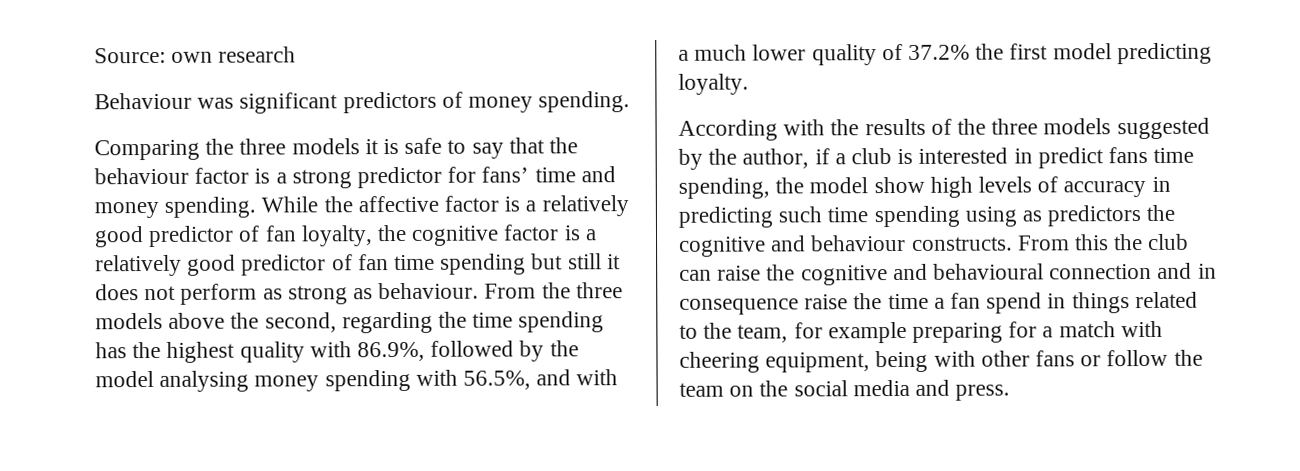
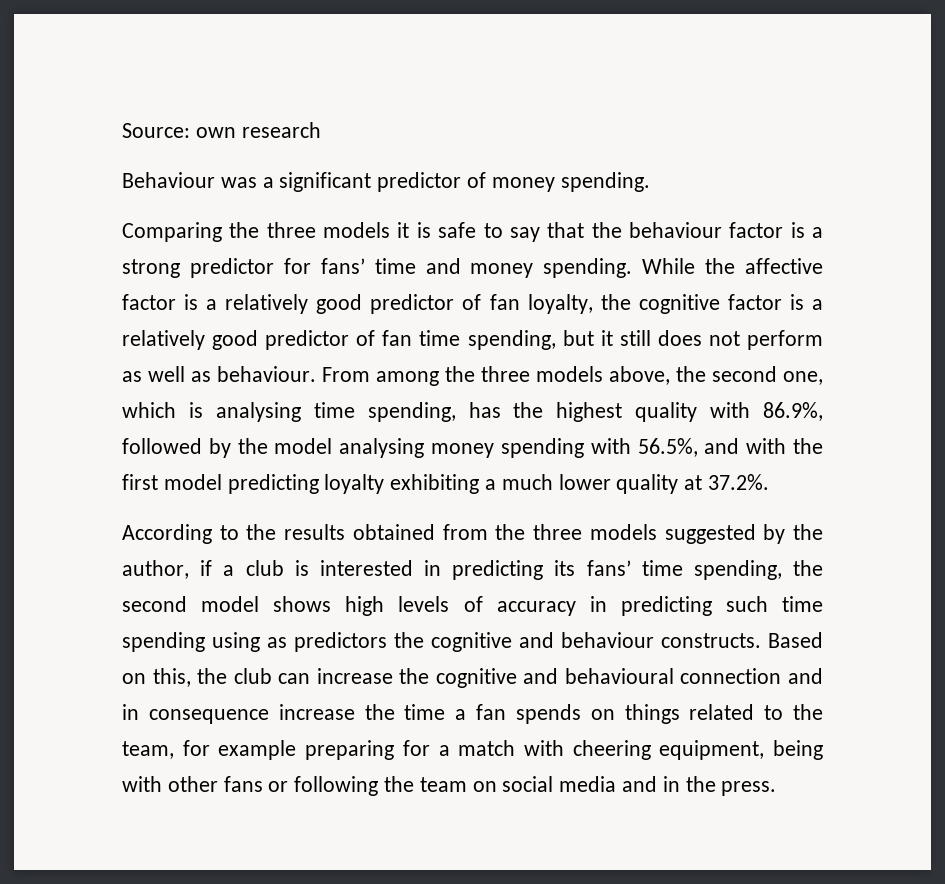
[239,91,437,114] significant predictors -> [262,172,462,192] a significant predictor
[440,253,621,275] spending but still it -> [467,330,651,350] spending, but it still
[287,285,348,305] strong -> [148,366,185,382] well
[541,282,623,299] [95,311,605,334] the three models above the second, regarding the time spending -> [376,366,823,386] [122,402,456,422] among the three models above, the second one, which is analysing time spending,
[678,42,1212,66] [678,73,749,95] a much lower quality of 37.2% the first model predicting loyalty. -> [793,438,824,454] [122,474,770,494] the first model predicting loyalty exhibiting a much lower quality at 37.2%.
[783,119,826,136] with -> [219,525,239,540] to
[930,118,952,135] of -> [352,524,488,540] obtained from
[1037,146,1195,169] [678,176,925,199] predict fans time spending, the model show -> [452,560,823,580] [122,596,332,612] predicting its fans’ time spending, the second model shows
[1017,234,1110,251] From this -> [768,632,823,648] [122,668,191,687] Based on this,
[717,265,762,281] raise -> [316,668,393,684] increase
[804,294,849,310] raise -> [278,704,355,720] increase
[986,292,1067,314] spend in -> [515,704,615,724] spends on
[1106,349,1169,367] follow -> [294,776,379,796] following
[759,380,789,397] the -> (497, 786) none
(951, 387) none -> [662,776,716,792] in the

